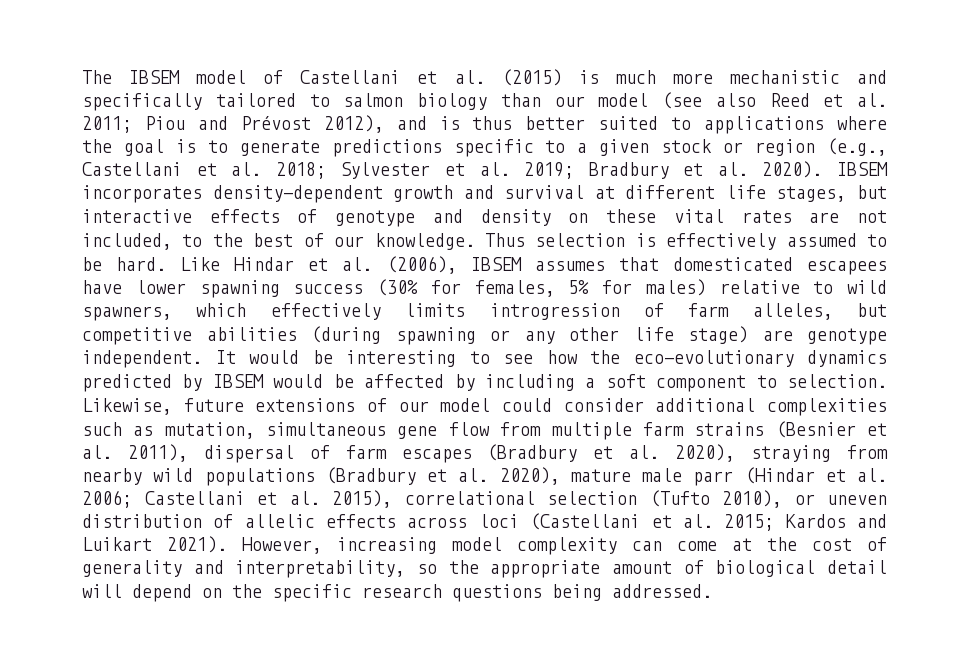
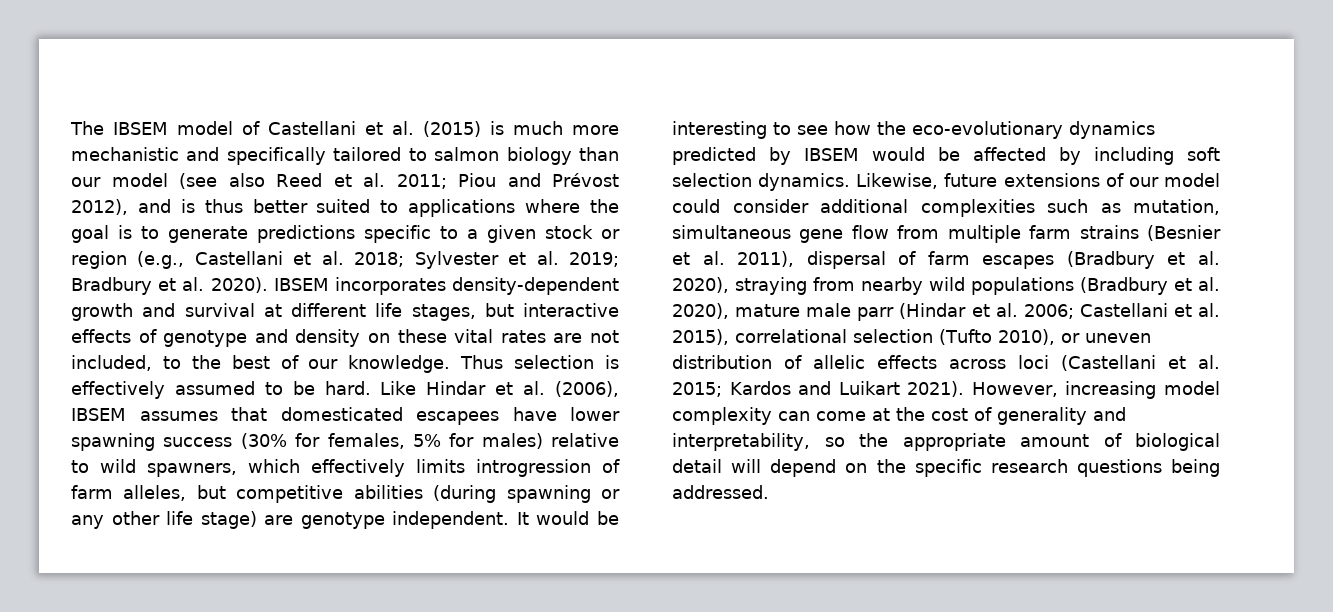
[585,374,887,392] a soft component to selection. -> [1187,147,1220,161] [672,173,851,191] soft selection dynamics.

